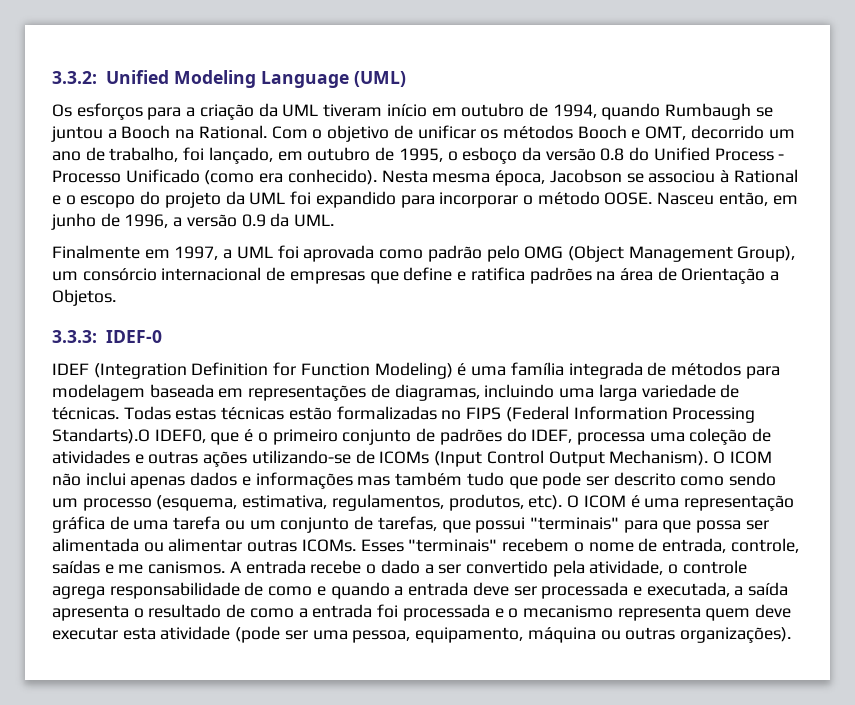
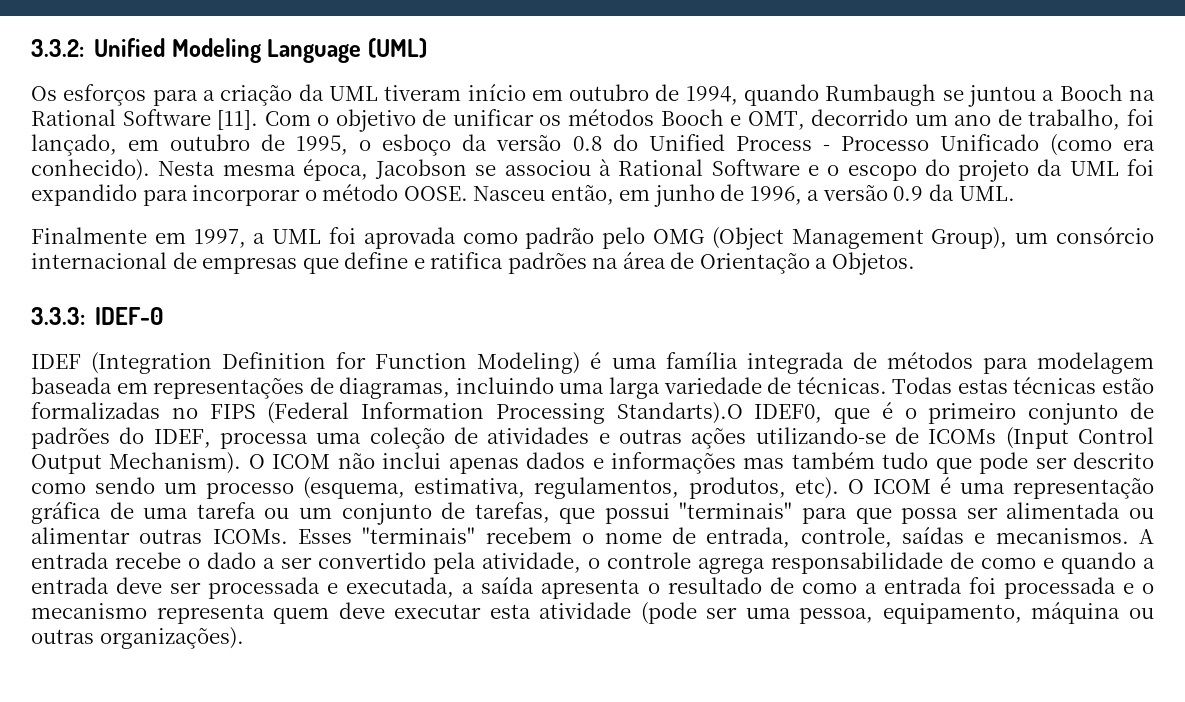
[198,125,267,139] Rational. -> [31,109,259,130] Rational Software [11].
(798, 176) none -> [711,159,800,176] Software
[118,561,226,574] me canismos. -> [995,528,1129,544] mecanismos.

